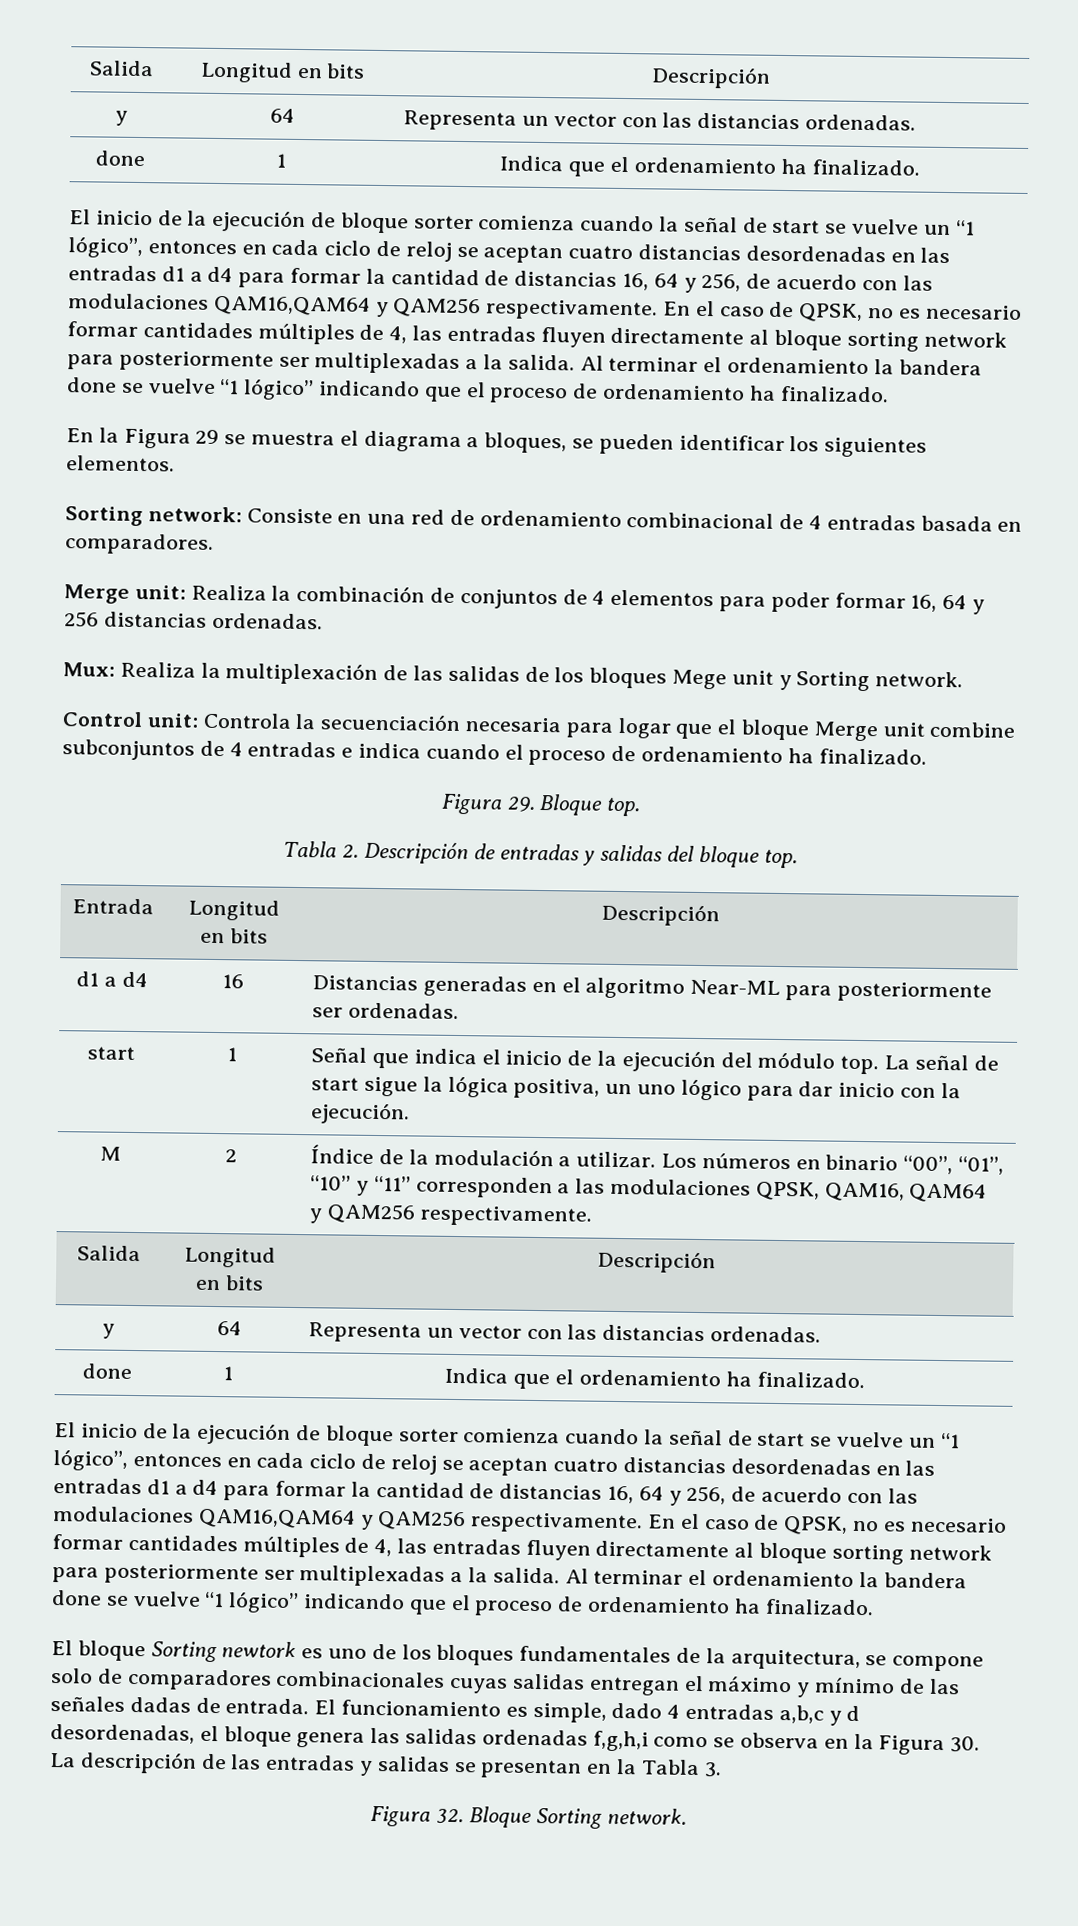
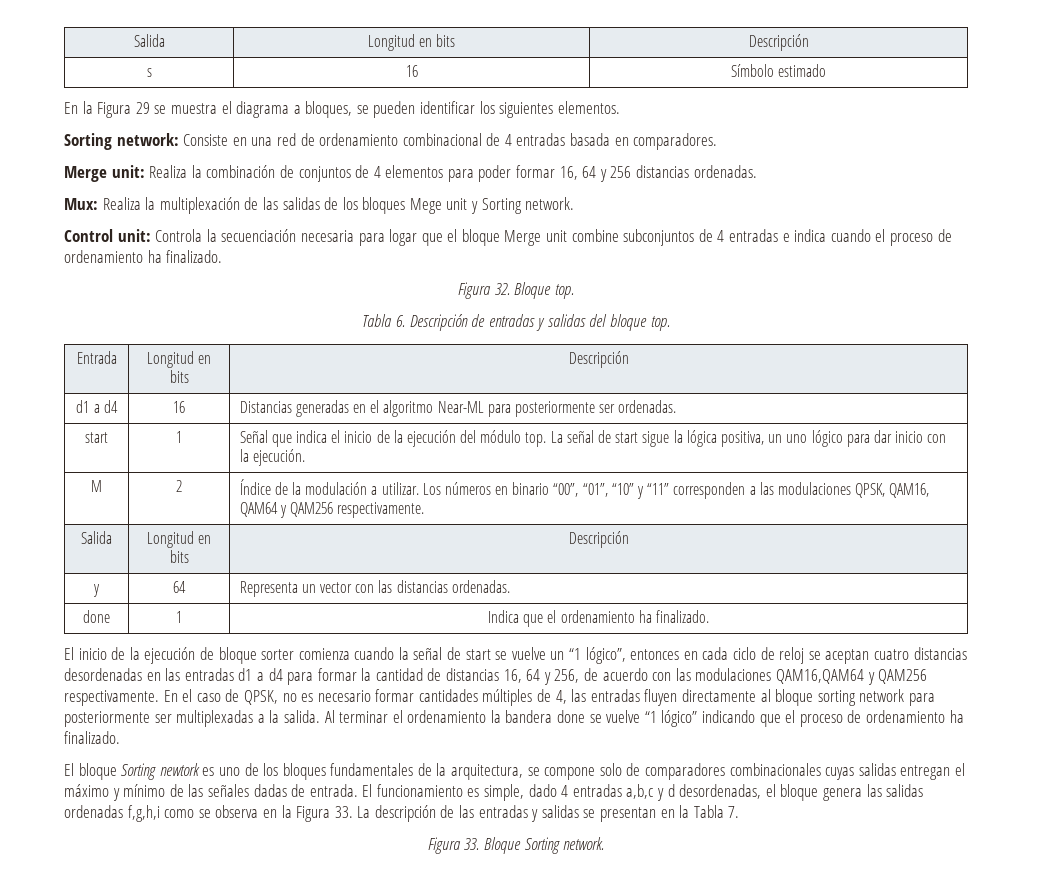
[89,60,154,77] [199,61,366,83] [651,66,771,89] [114,110,128,126] [269,108,295,123] [403,110,917,131] [95,150,146,167] [276,153,287,168] [499,155,920,177] [69,209,975,236] [68,236,951,264] [68,265,933,293] [68,293,1022,322] [67,321,1007,352] [67,350,982,376] [67,377,889,404] Salida | Longitud en bits | Descripción // y | 64 | Representa un vector con las distancias ordenadas. // done | 1 | Indica que el ordenamiento ha finalizado. // El inicio de la ejecución de bloque sorter comienza cuando la señal de start se vuelve un “1 lógico”, entonces en cada ciclo de reloj se aceptan cuatro distancias desordenadas en las entradas d1 a d4 para formar la cantidad de distancias 16, 64 y 256, de acuerdo con las modulaciones QAM16,QAM64 y QAM256 respectivamente. En el caso de QPSK, no es necesario formar cantidades múltiples de 4, las entradas fluyen directamente al bloque sorting network para posteriormente ser multiplexadas a la salida. Al terminar el ordenamiento la bandera done se vuelve “1 lógico” indicando que el proceso de ordenamiento ha finalizado. -> [133,34,165,47] [367,34,456,51] [748,34,809,51] [146,68,152,77] [405,65,418,77] [730,64,827,77] Salida | Longitud en bits | Descripción // s | 16 | Símbolo estimado
[506,796,536,812] 29. -> [494,283,510,295] 32.
[342,844,360,858] 2. -> [395,315,405,327] 6.
[950,1736,981,1753] 30. -> [334,806,353,818] 33.
[703,1762,722,1778] [370,1805,465,1827] 3. // Figura 32. -> [728,806,740,818] [427,837,480,854] 7. // Figura 33.

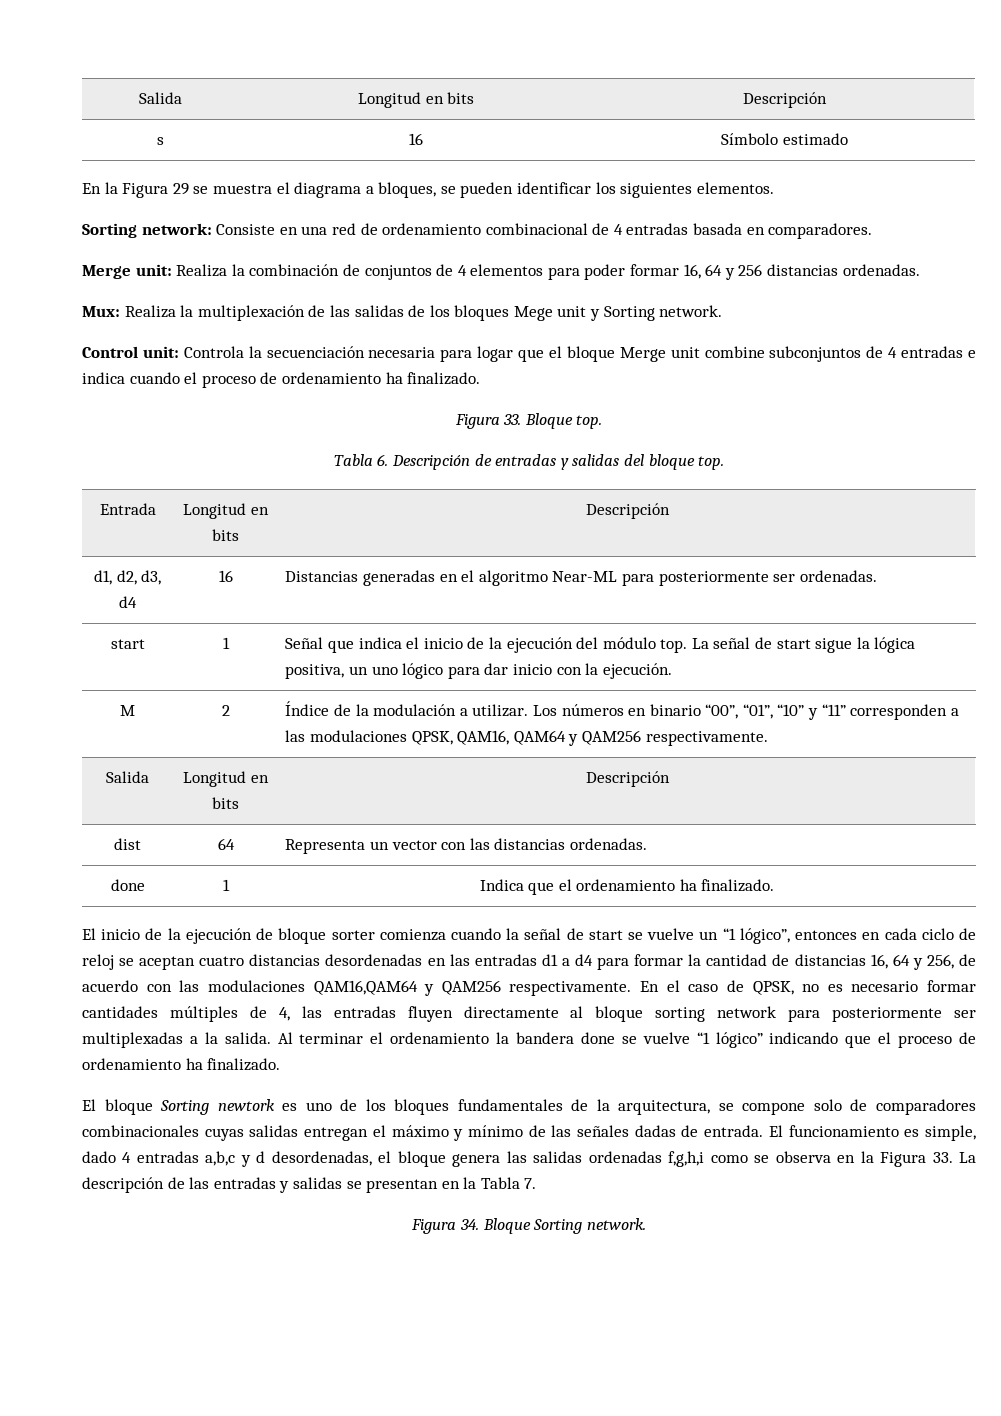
[494,283,510,295] 32. -> [503,414,522,425] 33.
[76,400,100,413] d1 a -> [93,570,162,585] d1, d2, d3,
[93,584,100,597] y -> [114,838,141,850] dist
[464,838,480,850] 33. -> [459,1219,479,1230] 34.

